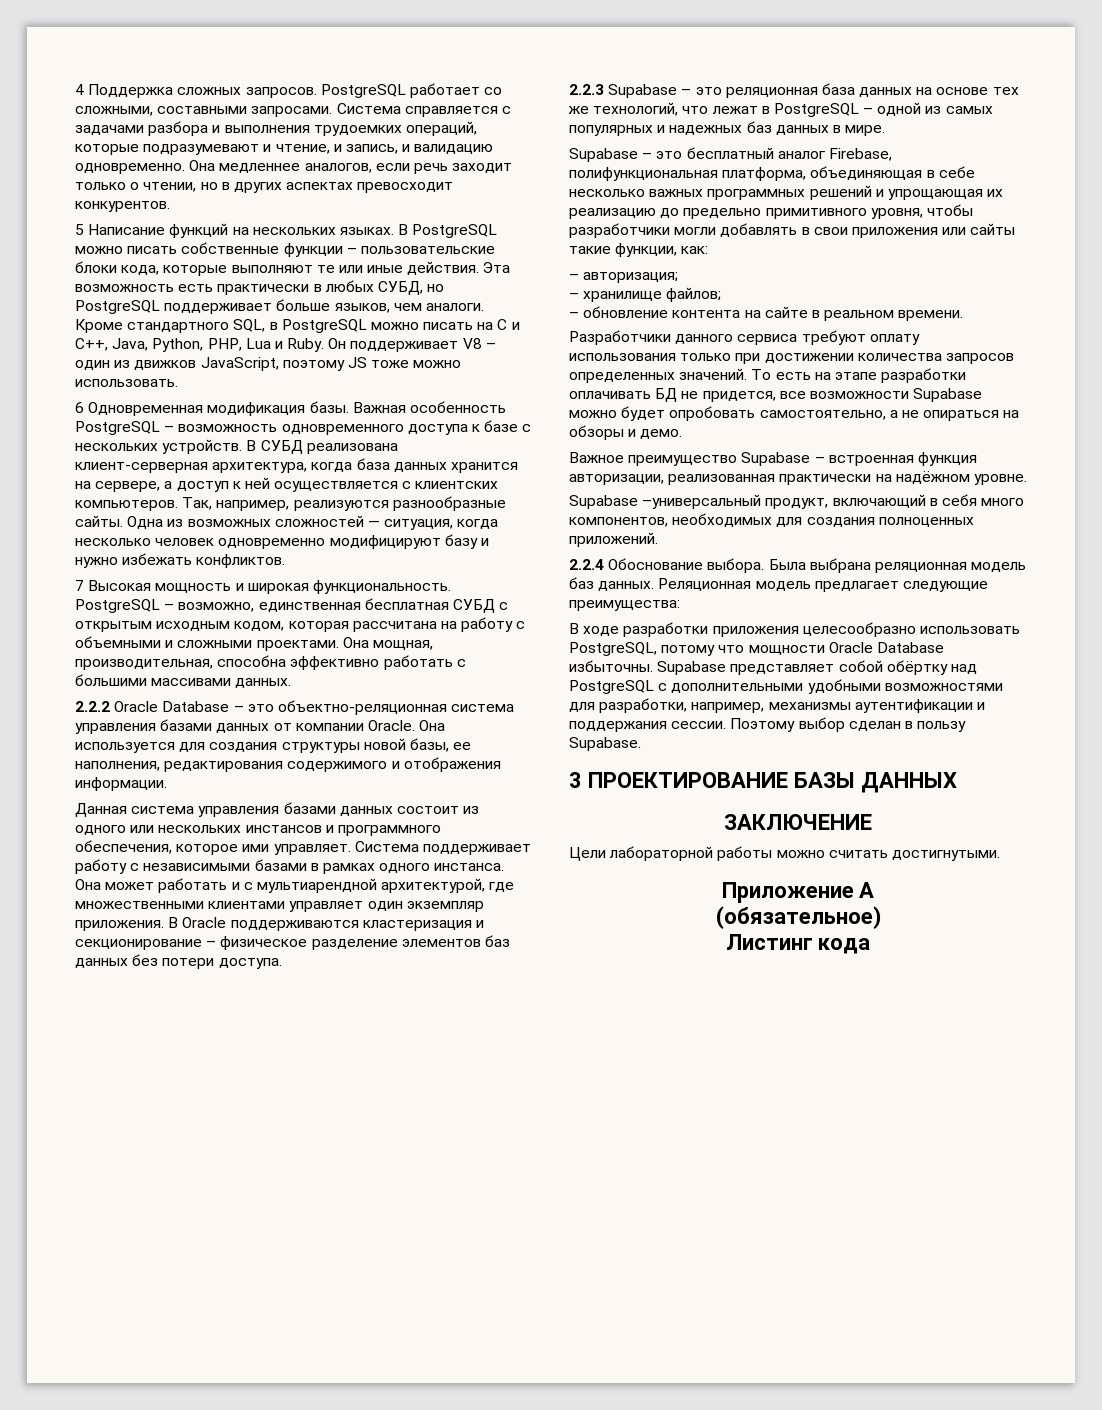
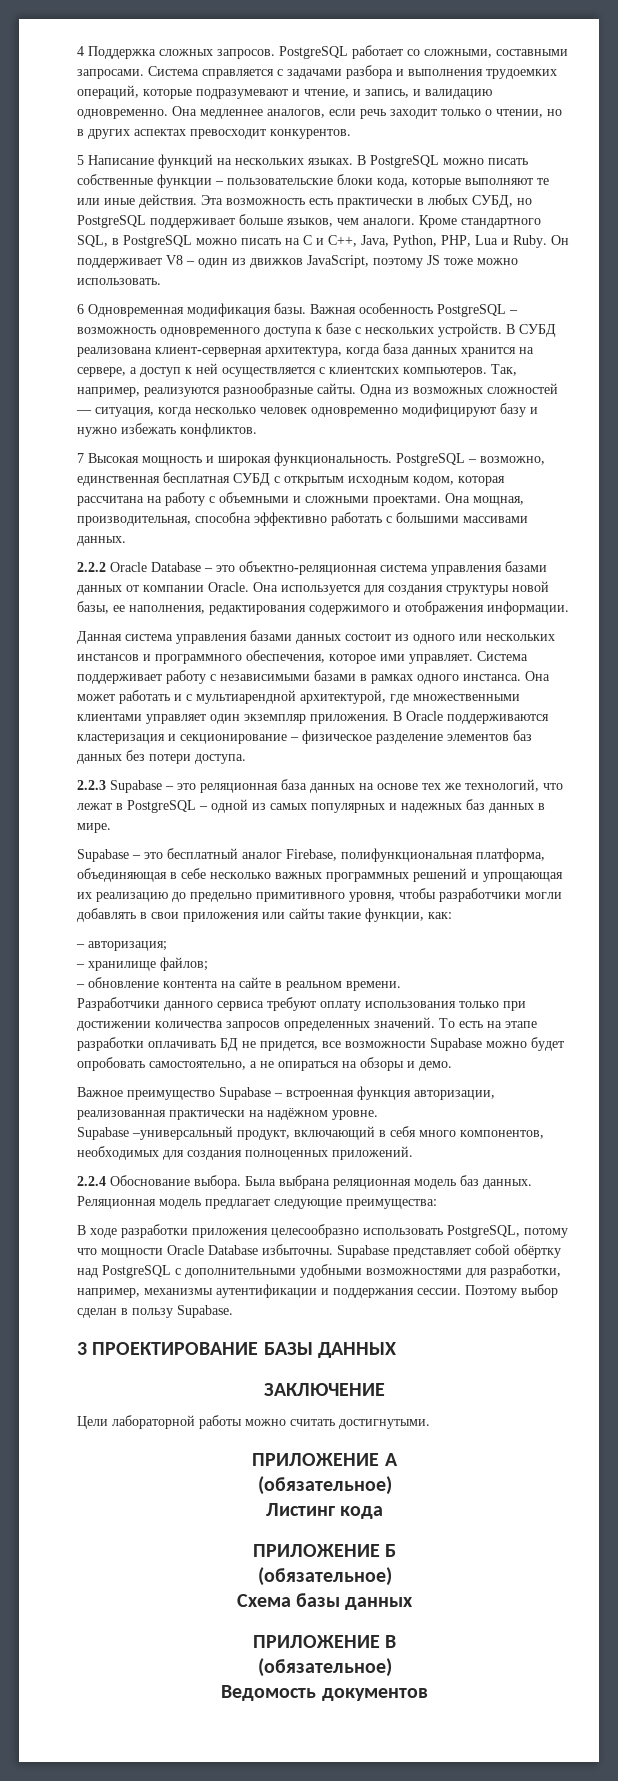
[721,882,854,903] Приложение -> [252,1453,380,1466] ПРИЛОЖЕНИЕ
(871, 946) none -> [252,1544,397,1557] [257,1567,392,1586] [236,1593,414,1610] [252,1635,397,1648] [257,1658,392,1677] [221,1685,428,1701] // ПРИЛОЖЕНИЕ Б // (обязательное) // Схема базы данных // ПРИЛОЖЕНИЕ В // (обязательное) // Ведомость документов

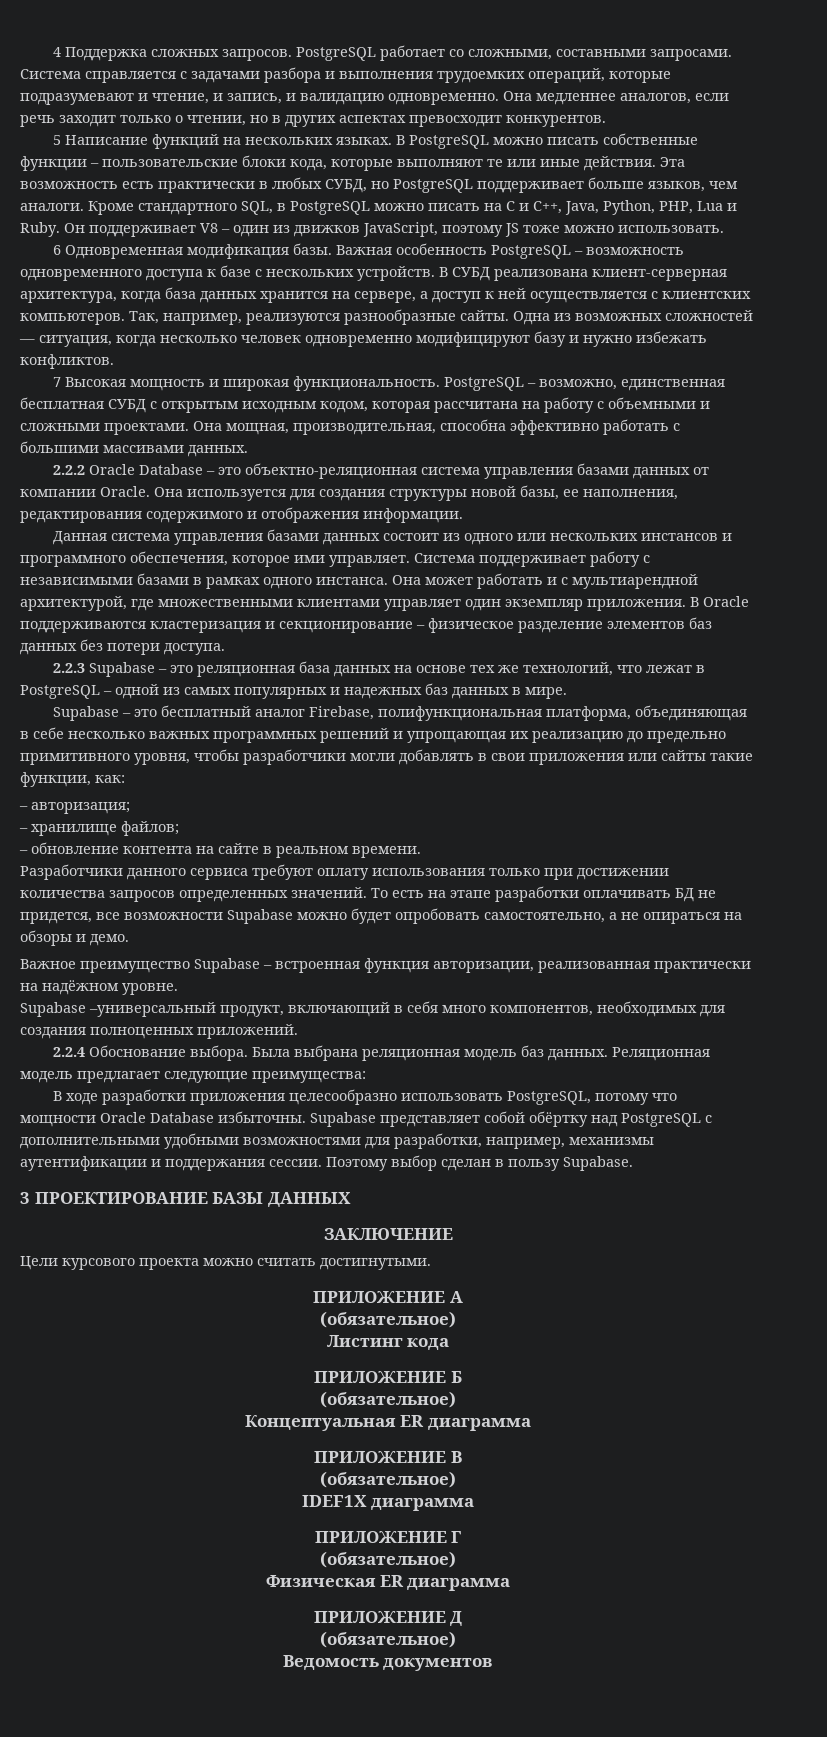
[112,1415,242,1429] лабораторной работы -> [62,1258,199,1270] курсового проекта
[236,1593,414,1610] Схема базы данных -> [245,1415,531,1431] Концептуальная ER диаграмма
(392, 1667) none -> [302,1495,474,1511] [314,1531,462,1543] [320,1551,456,1568] [265,1575,511,1591] [313,1611,463,1626] [320,1631,456,1648] // IDEF1X диаграмма // ПРИЛОЖЕНИЕ Г // (обязательное) // Физическая ER диаграмма // ПРИЛОЖЕНИЕ Д // (обязательное)

